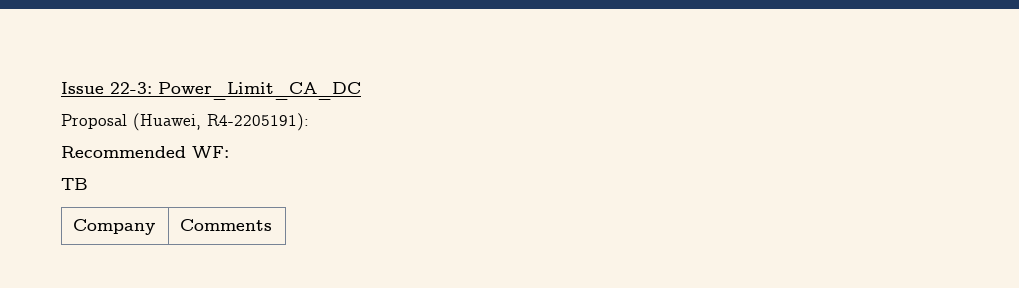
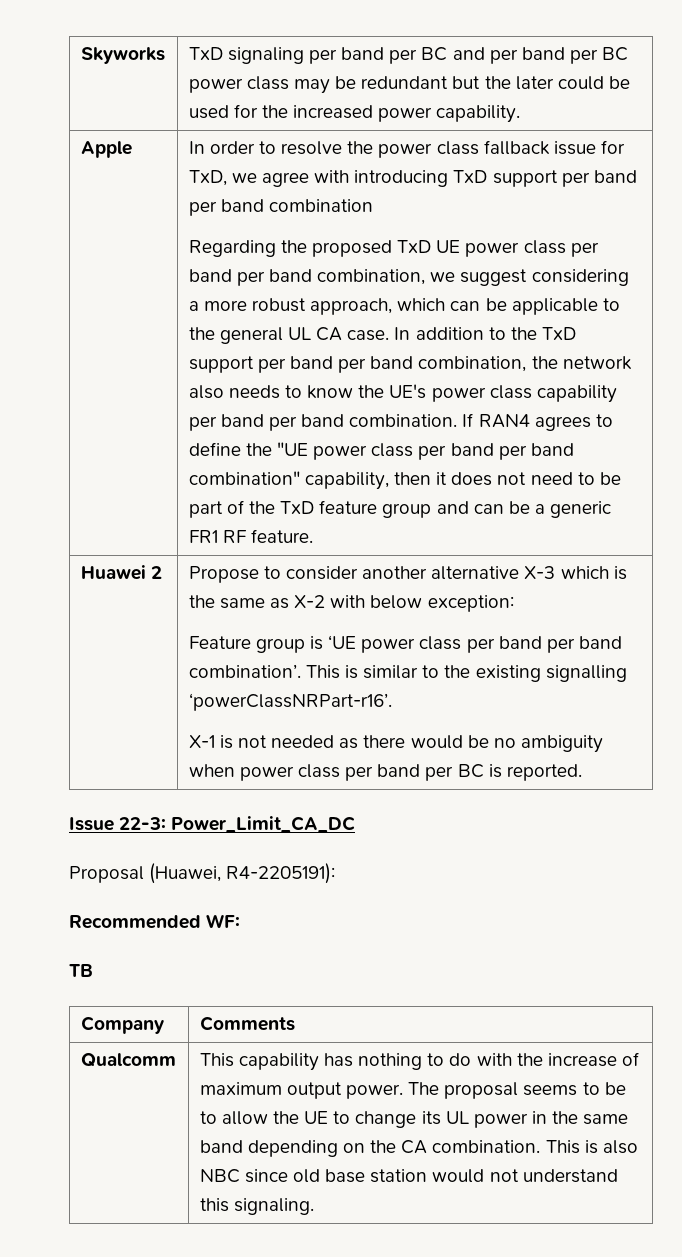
(61, 88) none -> [80,47,165,64] [188,47,629,64] [188,76,630,94] [188,104,521,123] [80,141,132,158] [188,140,625,158] [188,170,637,187] [188,199,374,216] [188,240,599,257] [188,269,629,286] [188,298,620,315] [188,327,576,344] [188,356,632,373] [188,384,617,403] [188,413,613,431] [188,442,574,460] [188,471,621,490] [188,500,612,518] [188,529,314,543] [80,565,162,580] [188,566,627,583] [188,595,514,612] [188,635,622,653] [188,664,627,682] [188,693,392,711] [188,735,603,753] [188,764,582,781] Skyworks | TxD signaling per band per BC and per band per BC power class may be redundant but the later could be used for the increased power capability. // Apple | In order to resolve the power class fallback issue for TxD, we agree with introducing TxD support per band per band combination // Regarding the proposed TxD UE power class per band per band combination, we suggest considering a more robust approach, which can be applicable to the general UL CA case. In addition to the TxD support per band per band combination, the network also needs to know the UE's power class capability per band per band combination. If RAN4 agrees to define the "UE power class per band per band combination" capability, then it does not need to be part of the TxD feature group and can be a generic FR1 RF feature. // Huawei 2 | Propose to consider another alternative X-3 which is the same as X-2 with below exception: // Feature group is ‘UE power class per band per band combination’. This is similar to the existing signalling ‘powerClassNRPart-r16’. // X-1 is not needed as there would be no ambiguity when power class per band per BC is reported. //
(273, 225) none -> [80,1053,176,1067] [199,1052,639,1071] [199,1082,626,1099] [199,1111,629,1128] [199,1140,638,1157] [199,1169,618,1183] [199,1198,314,1215] // Qualcomm | This capability has nothing to do with the increase of maximum output power. The proposal seems to be to allow the UE to change its UL power in the same band depending on the CA combination. This is also NBC since old base station would not understand this signaling.

